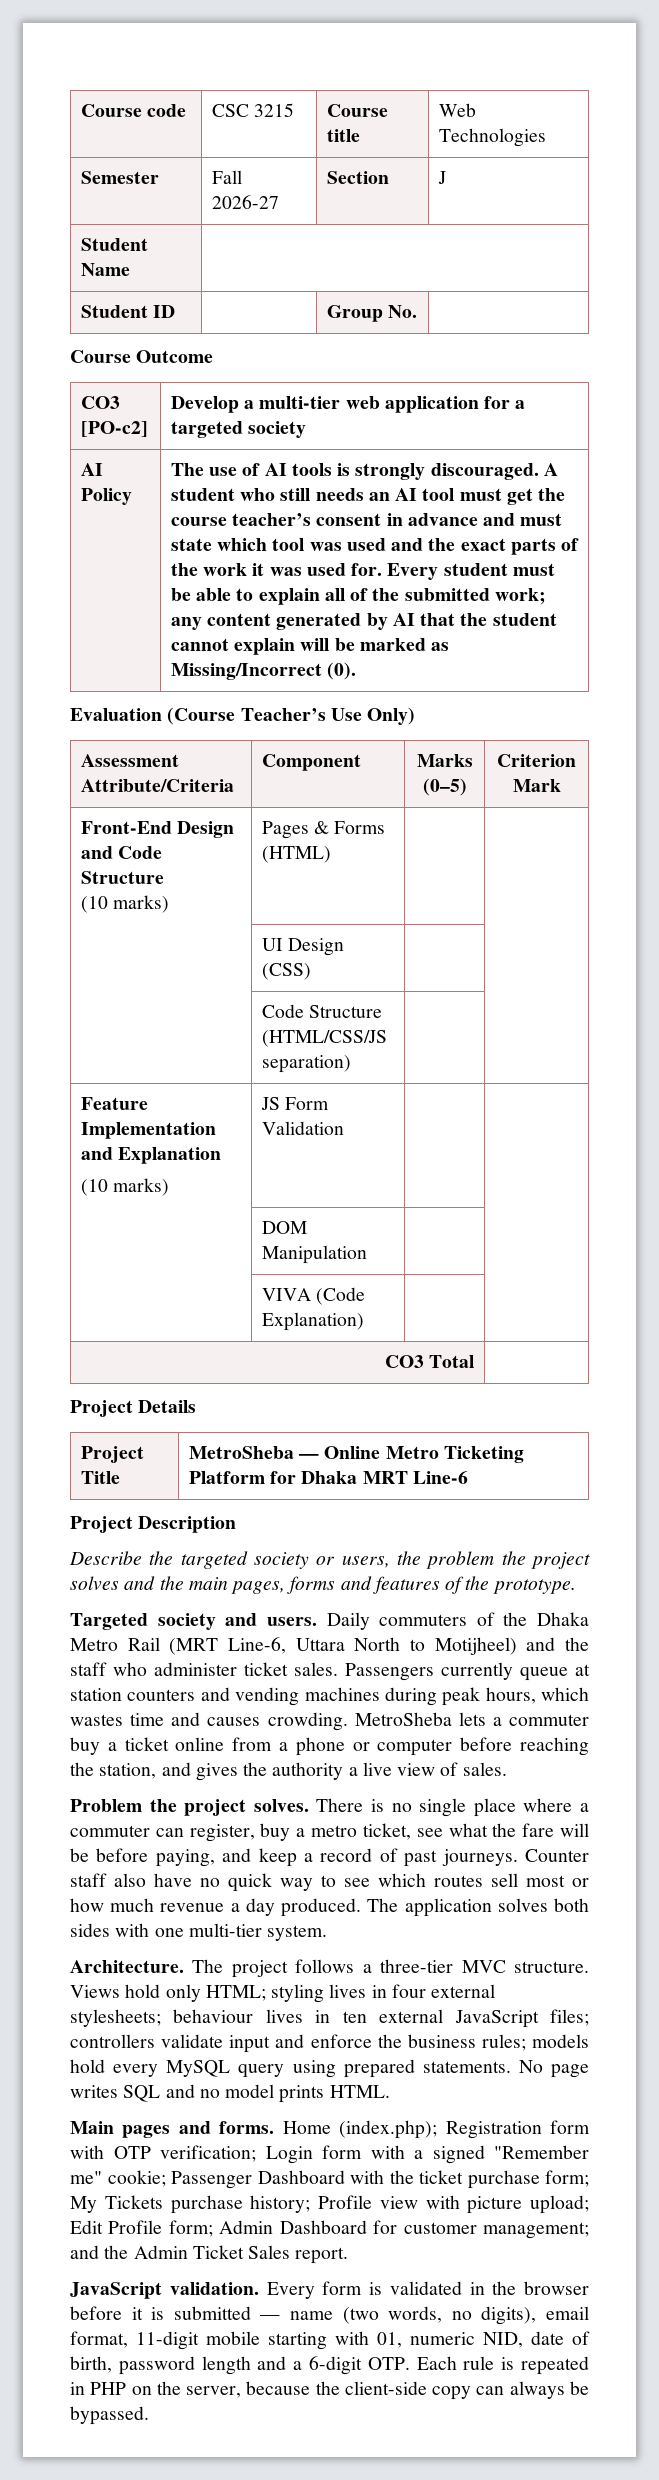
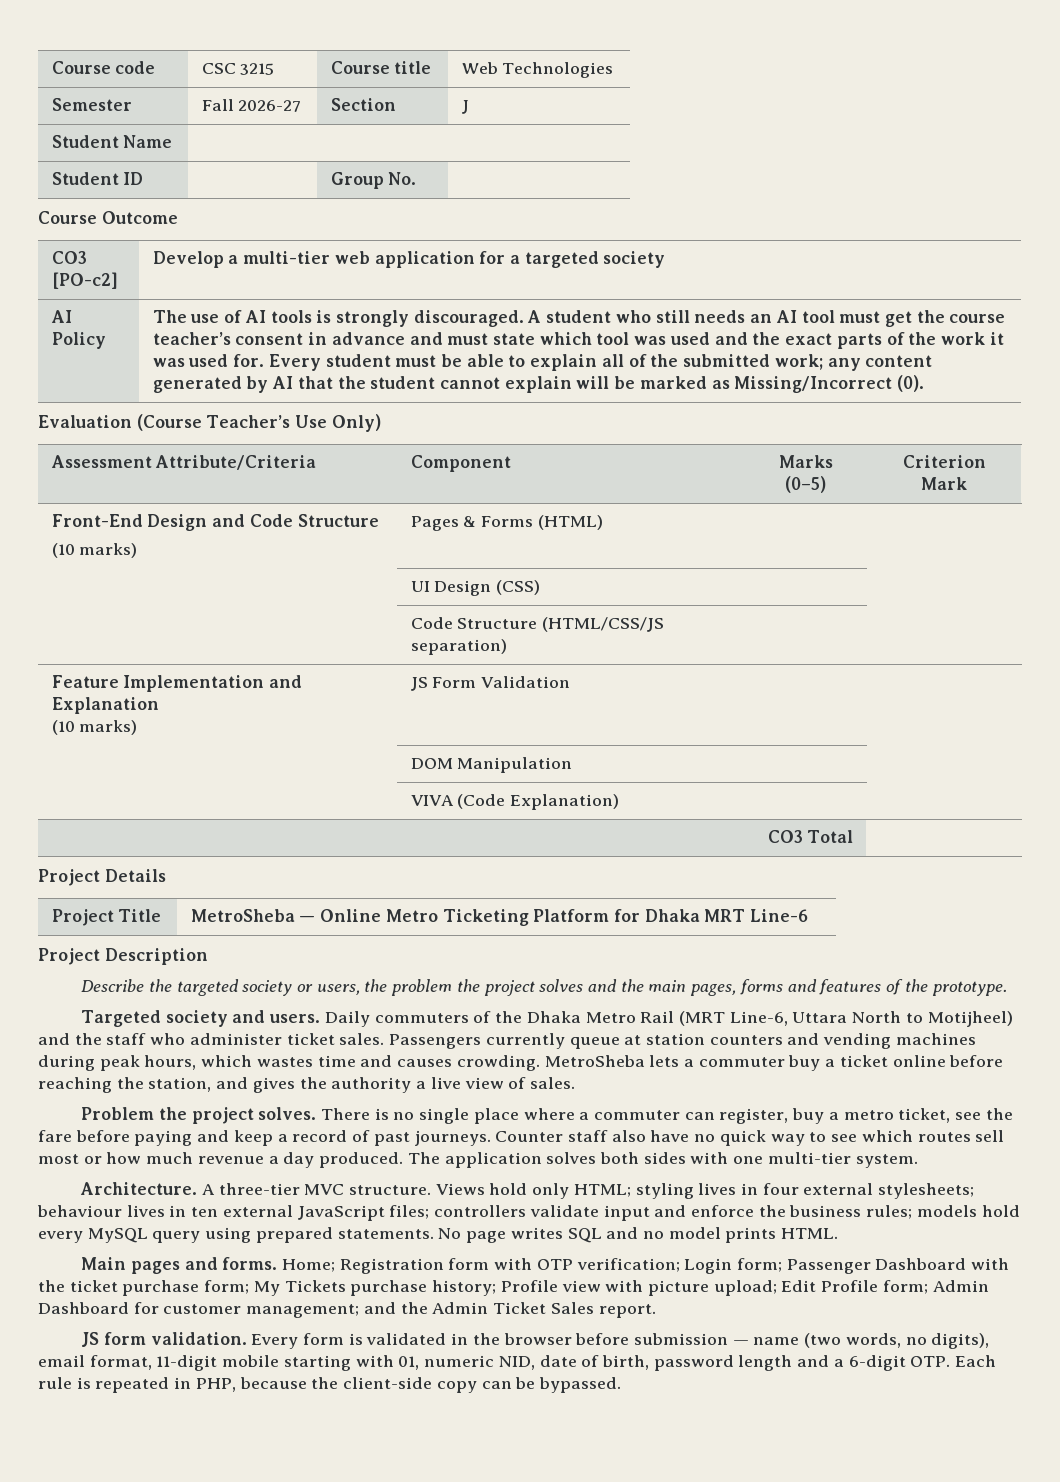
[232,1737,453,1756] from a phone or computer -> (946, 1061) none
[448,1823,488,1837] what -> (982, 1116) none
[560,1823,589,1837] [70,1848,215,1867] will be before paying, -> [75,1130,193,1146] before paying
[192,1959,372,1978] The project follows a -> [201,1184,215,1195] A
[282,2120,438,2139] Home (index.php); -> [281,1259,335,1272] Home;
[322,2145,589,2164] [70,2170,166,2187] form with a signed "Remember me" cookie; -> [737,1258,783,1272] form;
[70,2282,162,2299] JavaScript -> [81,1332,146,1347] JS form
[131,2306,251,2320] it is submitted -> [634,1333,729,1345] submission
[90,2381,242,2398] PHP on the server, -> [195,1378,236,1392] PHP,
[509,2381,565,2399] always -> (512, 1385) none

